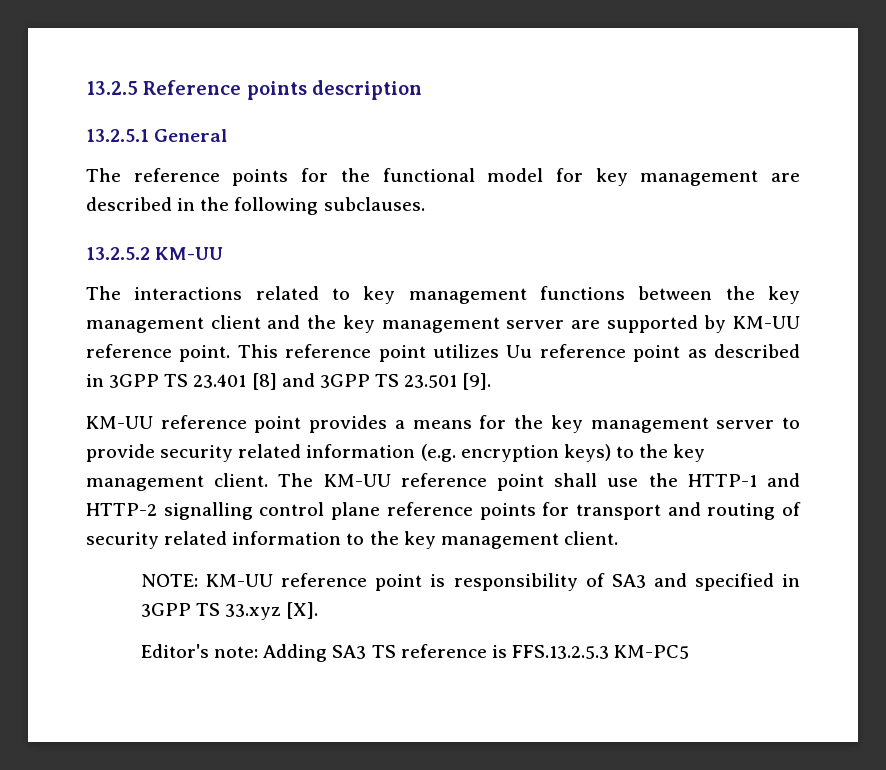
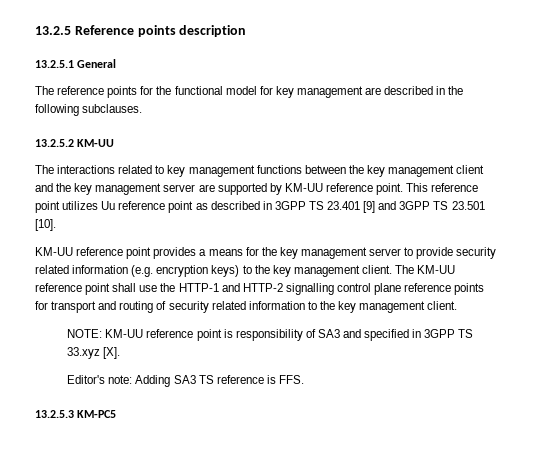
[251,373,277,390] [8] -> [363,201,376,213] [9]
[462,373,492,390] [9]. -> [35,219,56,231] [10].
[511,645,609,659] FFS.13.2.5.3 -> [278,375,304,384] [35,410,74,418] FFS. // 13.2.5.3

